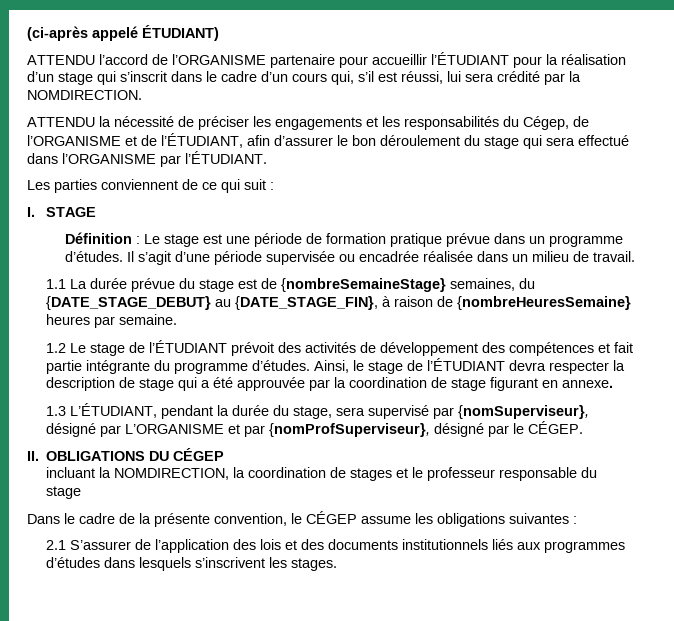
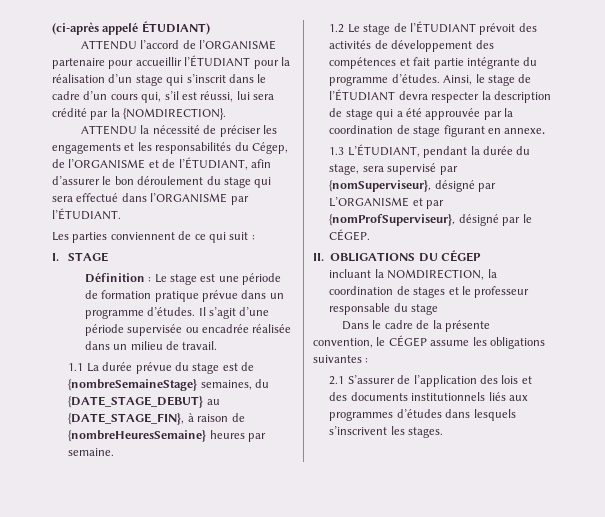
[27,90,142,100] NOMDIRECTION. -> [123,108,227,120] {NOMDIRECTION}.

